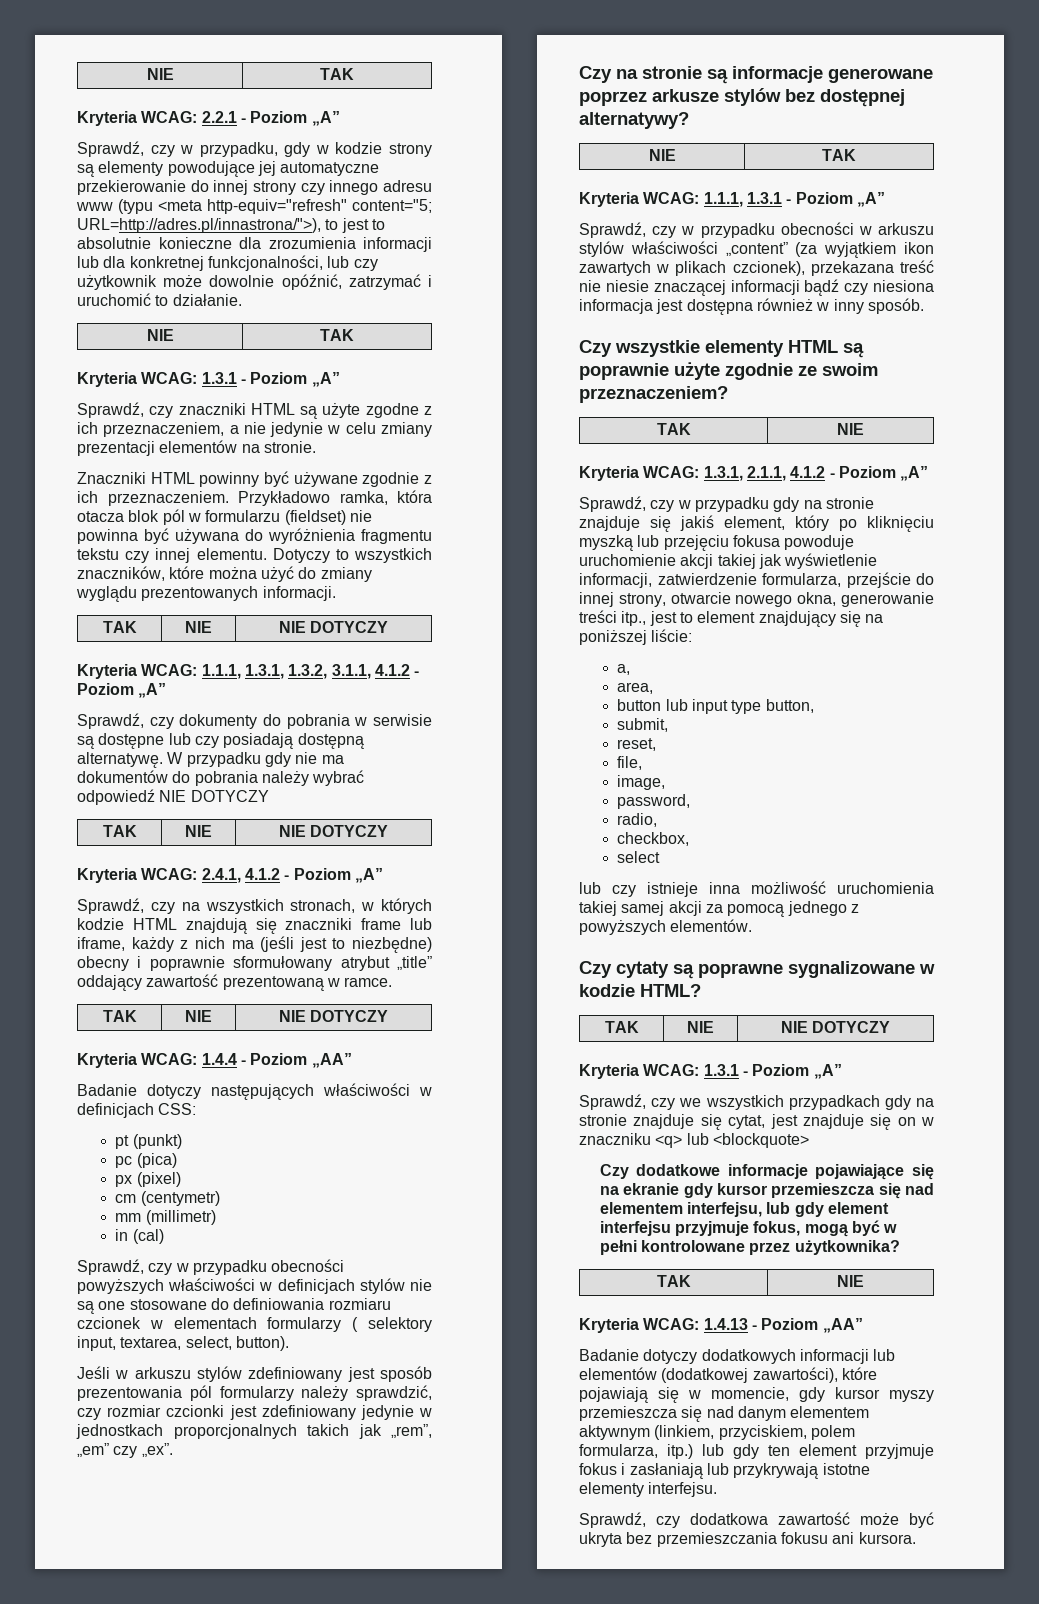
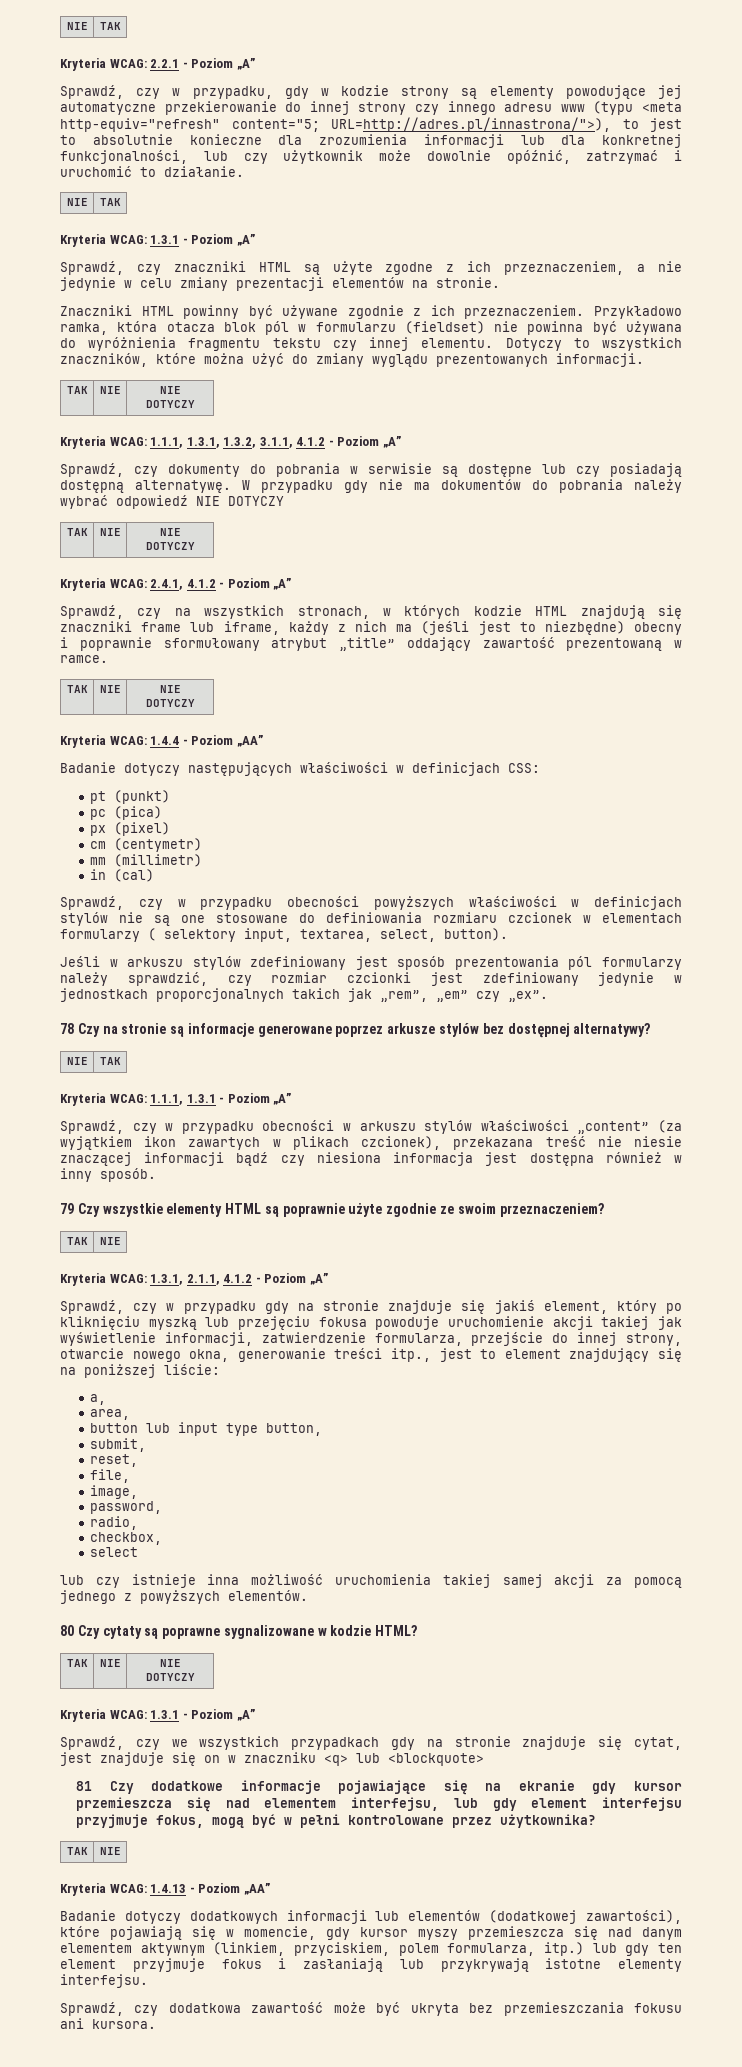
(173, 1450) none -> [60,1023,74,1034] 78
(924, 306) none -> [60,1203,74,1214] 79
(753, 925) none -> [60,1625,74,1636] 80
(809, 1140) none -> [76,1781,93,1791] 81

